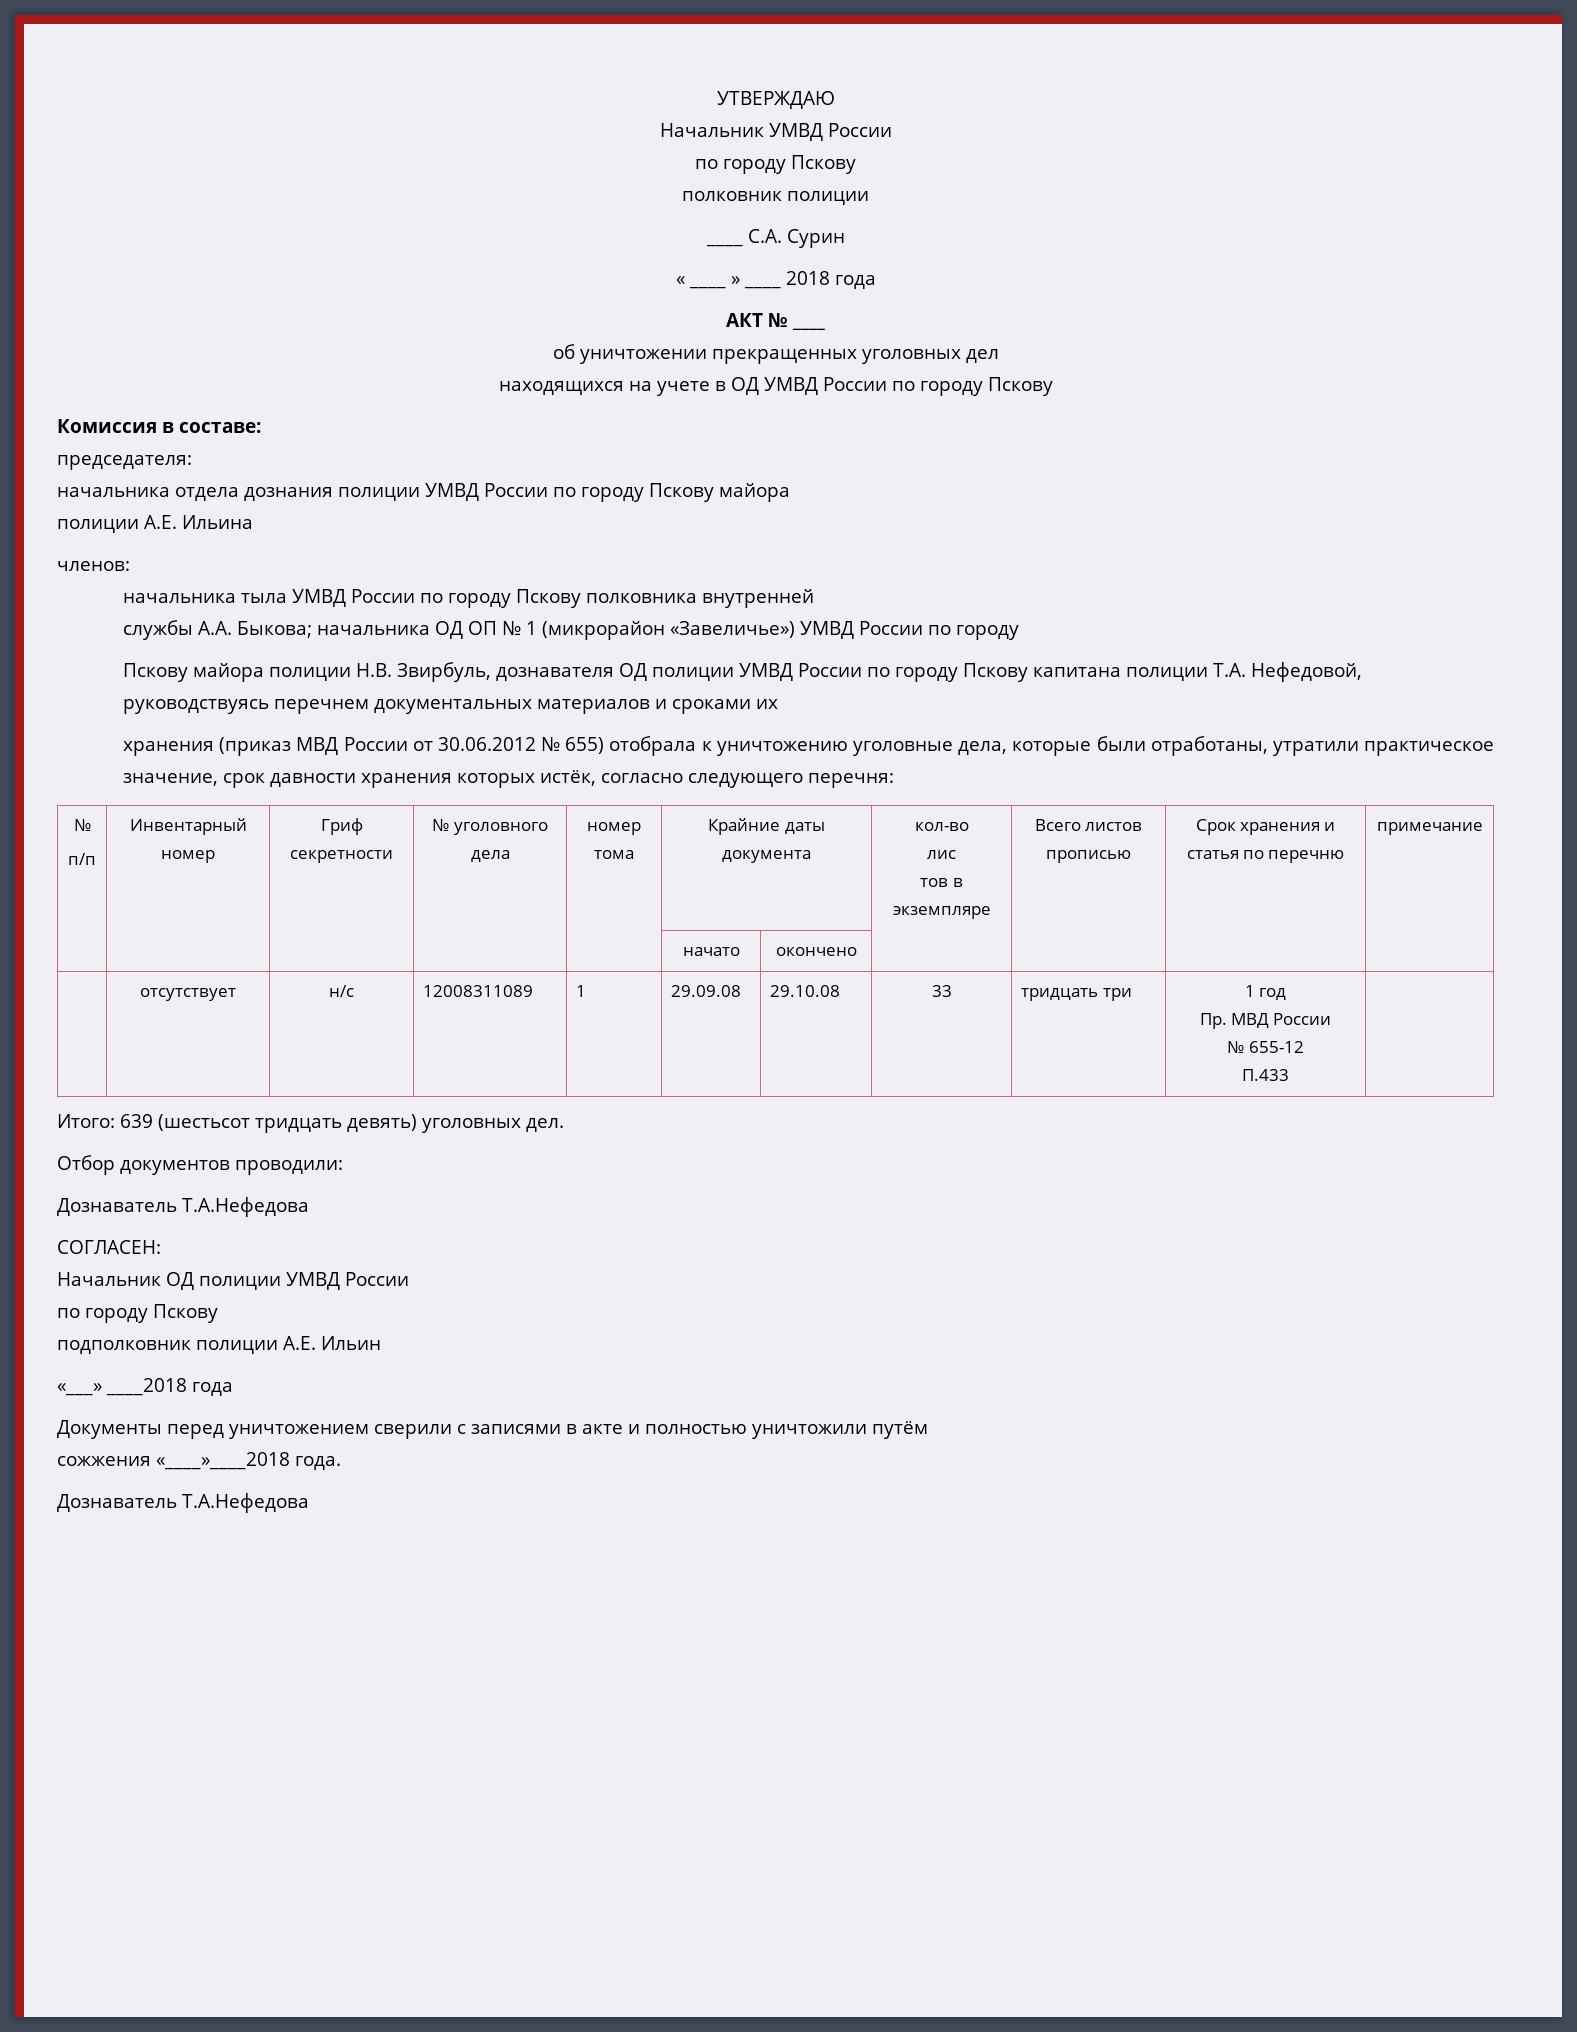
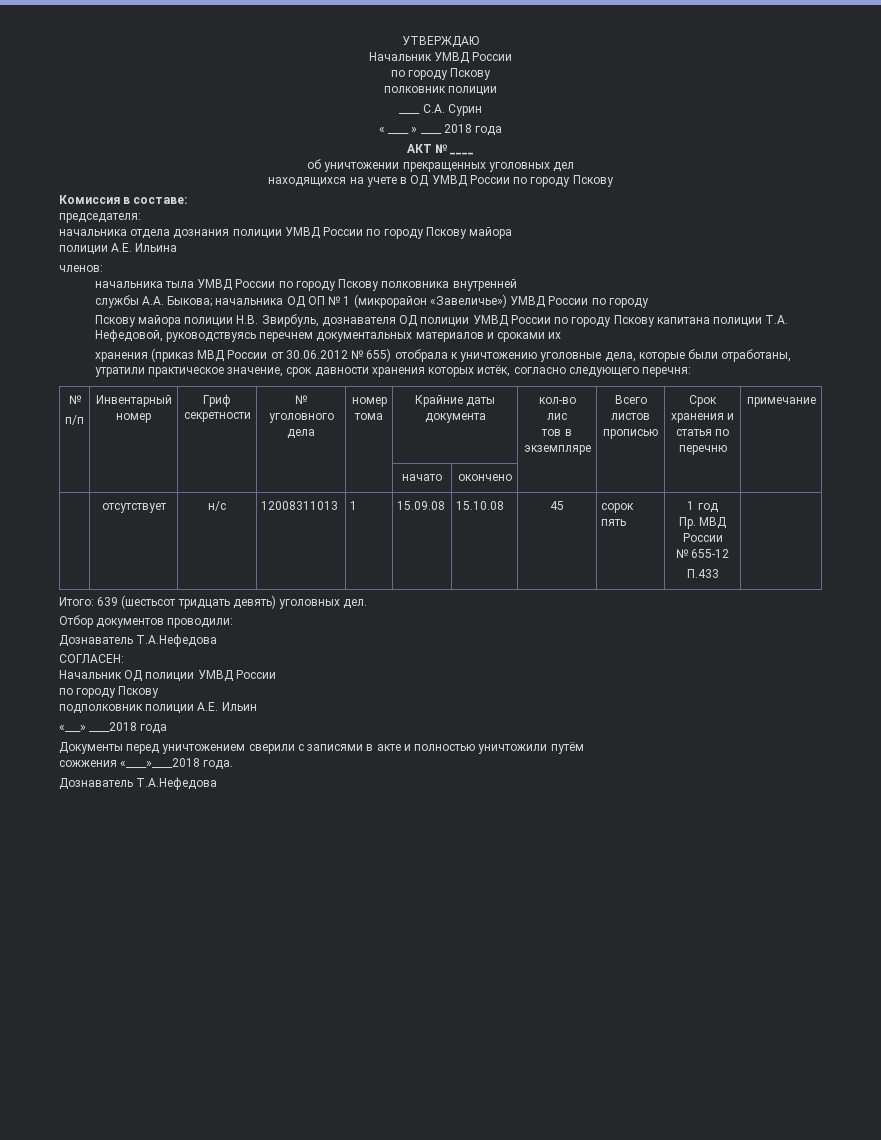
[423,985,534,997] [576,985,587,997] [671,985,742,997] [770,985,841,997] [931,985,952,997] [1021,988,1132,1001] 12008311089 | 1 | 29.09.08 | 29.10.08 | 33 | тридцать три -> [261,501,339,510] [350,501,358,510] [397,501,446,510] [456,501,505,510] [550,501,564,510] [601,503,635,513] [601,519,627,526] 12008311013 | 1 | 15.09.08 | 15.10.08 | 45 | сорок пять

